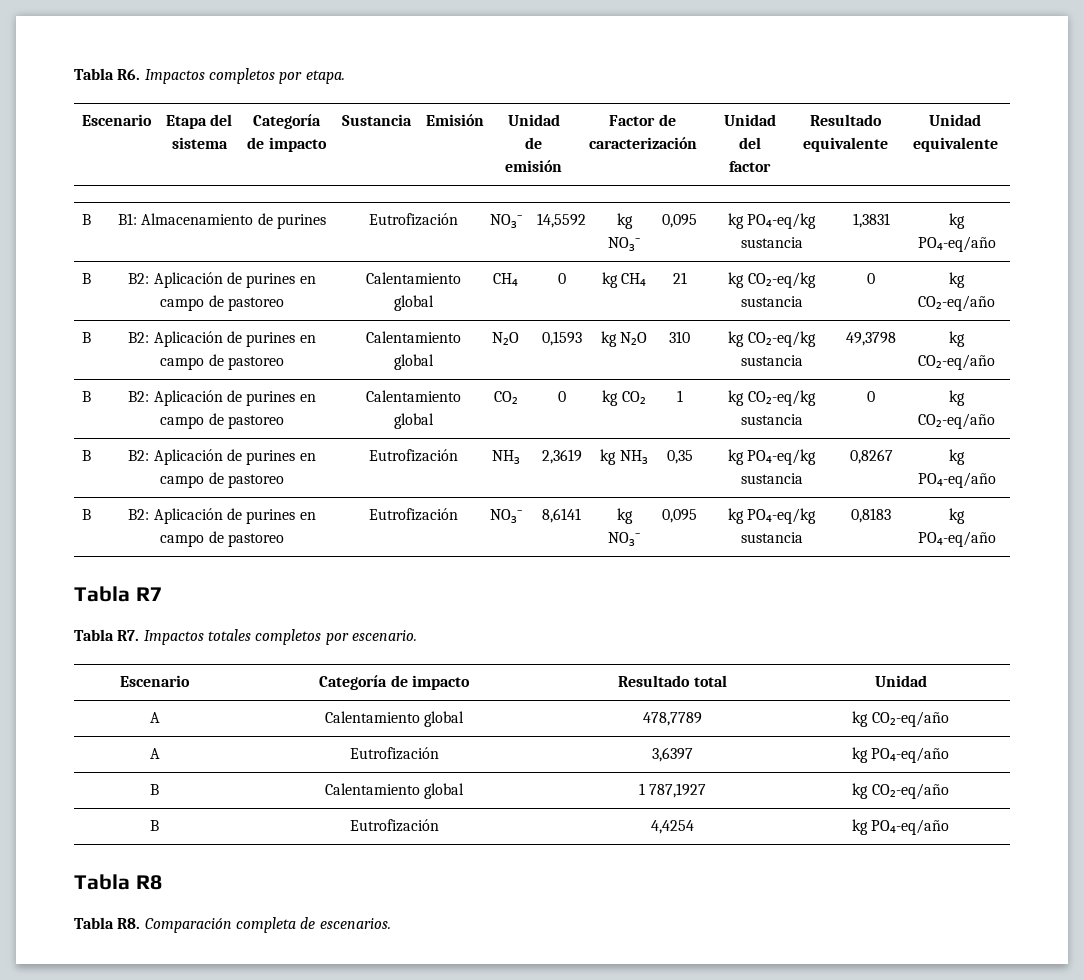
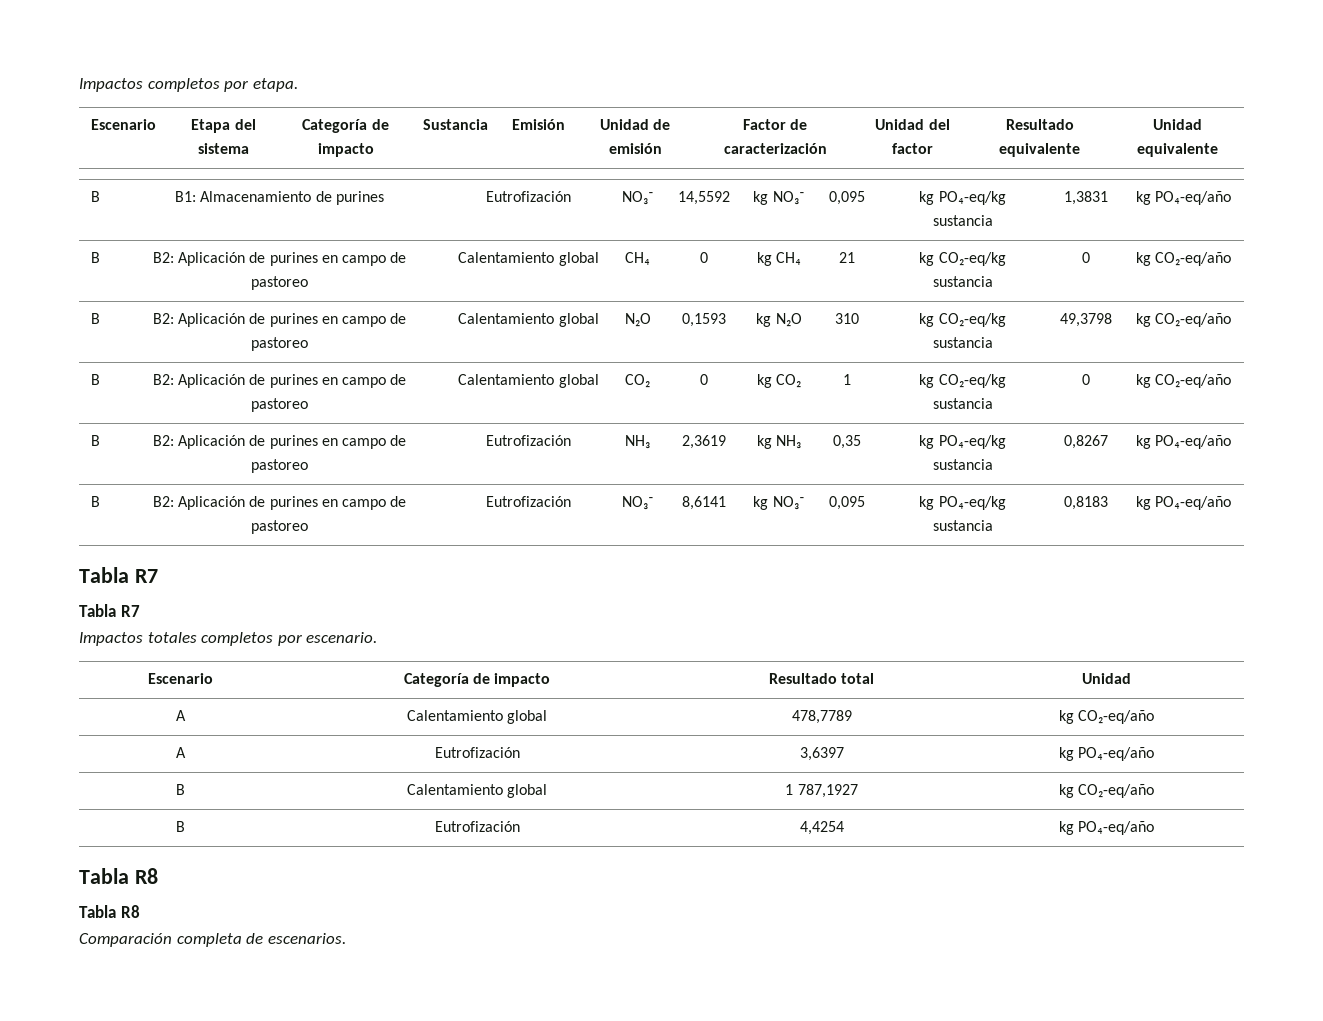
[74,68,141,80] Tabla R6. -> (79, 85) none
[117,630,140,641] R7. -> [120,605,140,617] R7 //
[117,918,141,929] R8. -> [120,905,140,918] R8 //

